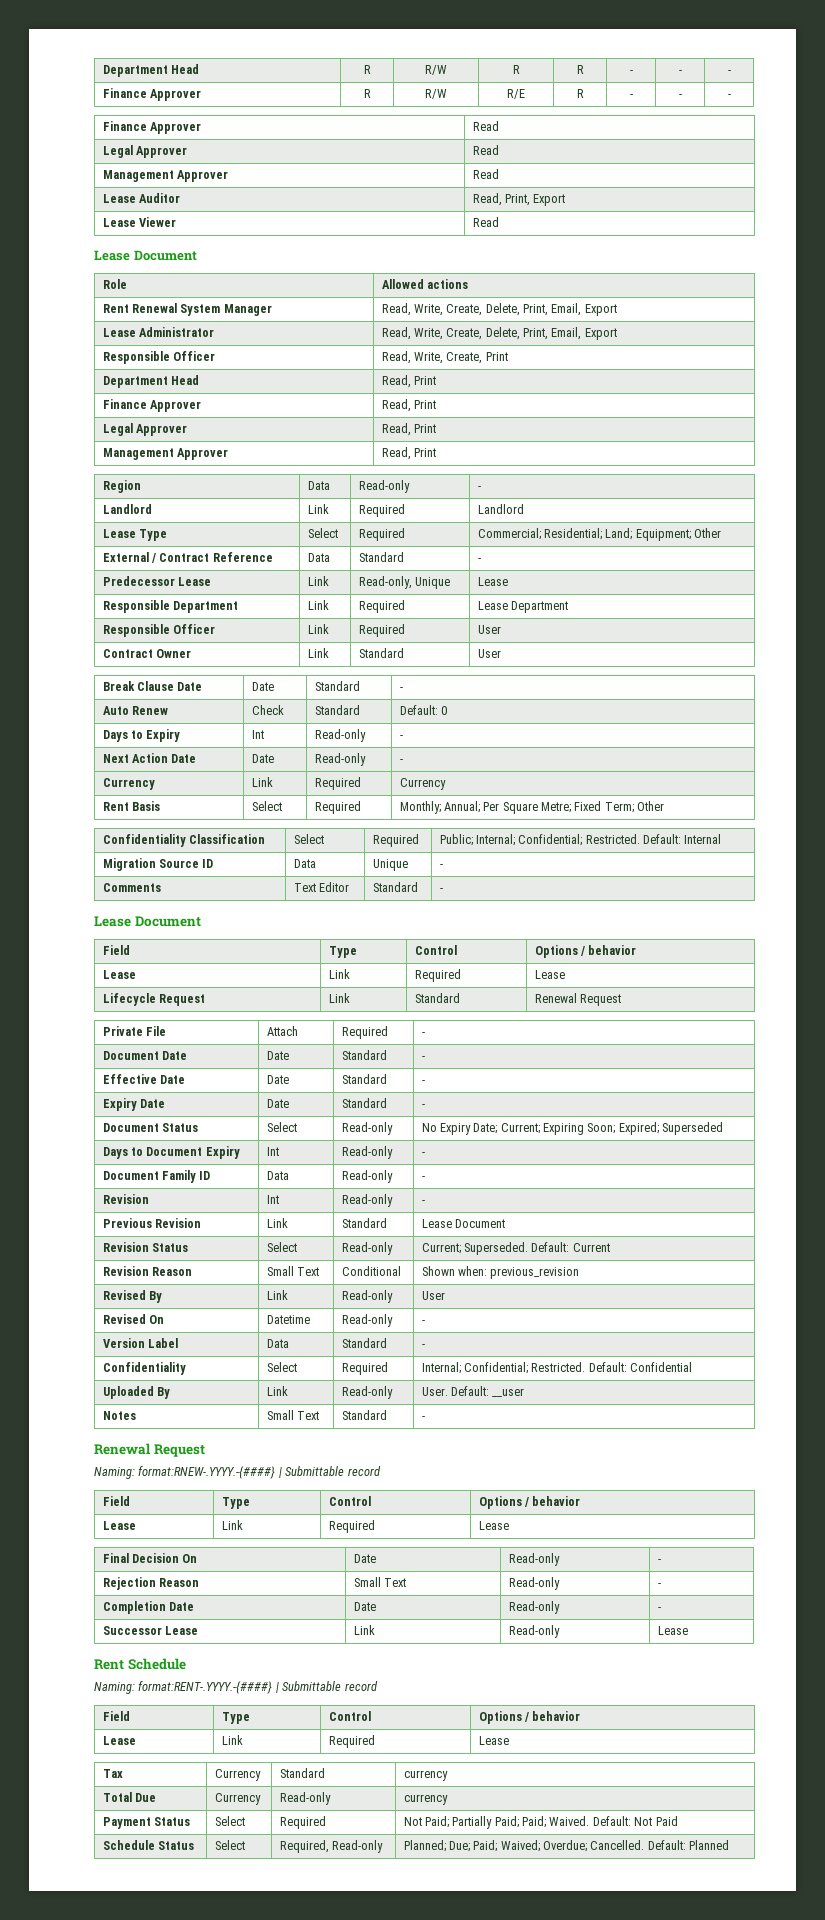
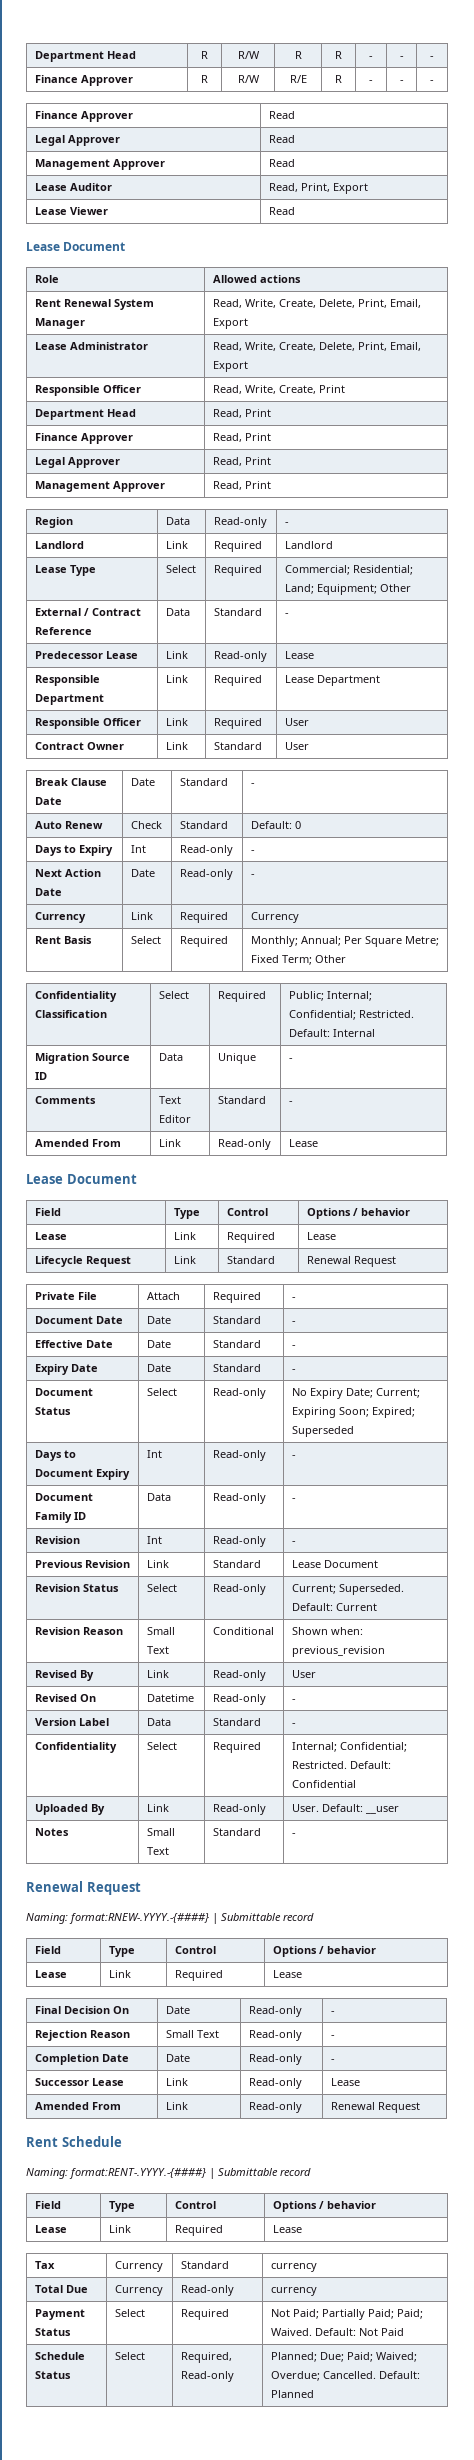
[358,576,450,589] Read-only, Unique -> [213,651,267,662] Read-only
(443, 890) none -> [34,1139,121,1147] [158,1139,181,1147] [217,1139,271,1150] [288,1139,318,1147] // Amended From | Link | Read-only | Lease
(688, 1630) none -> [34,2102,121,2110] [165,2102,188,2110] [248,2102,302,2113] [330,2102,420,2113] // Amended From | Link | Read-only | Renewal Request

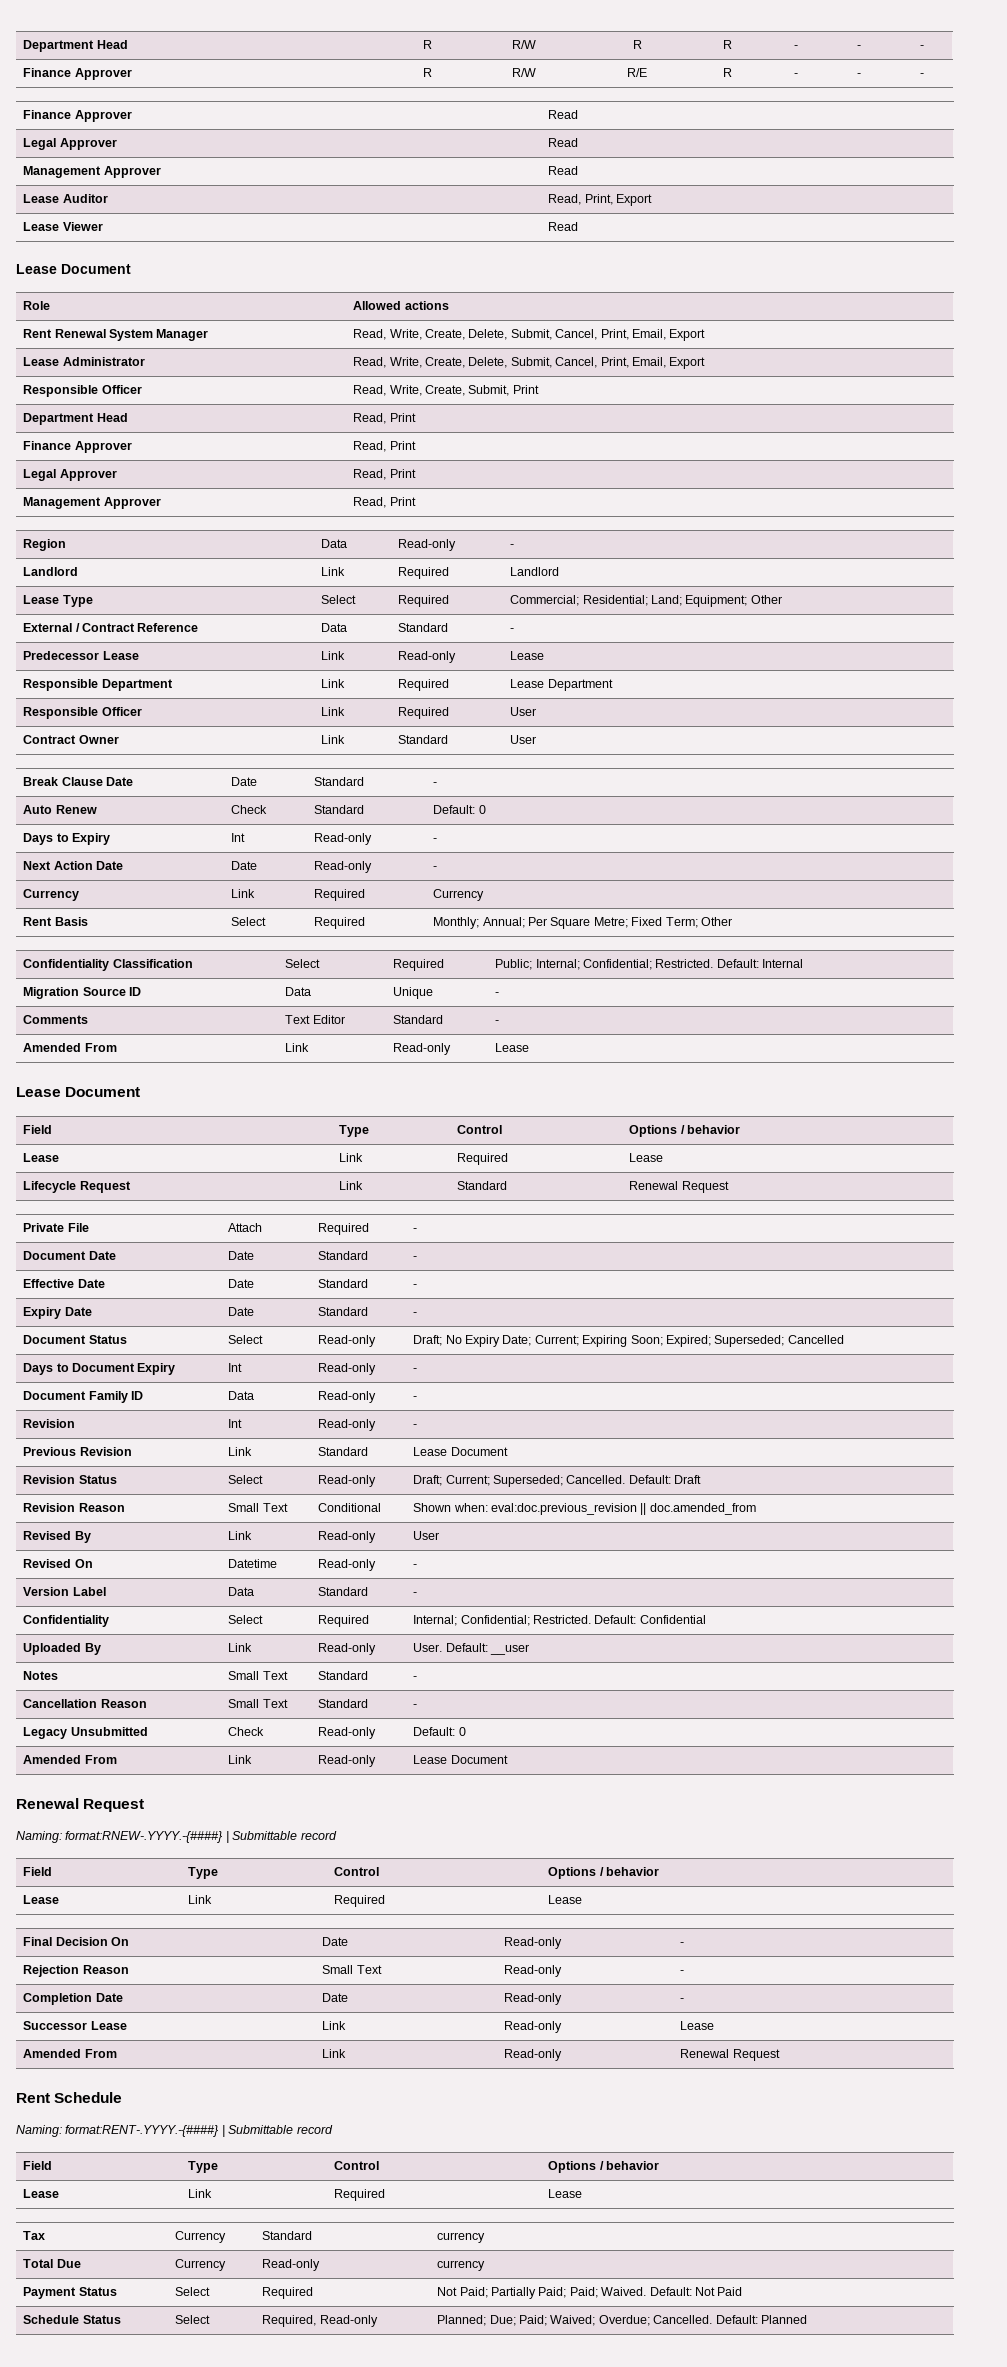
(355, 303) none -> [510,329,598,340] Submit, Cancel,
(355, 346) none -> [510,357,598,368] Submit, Cancel,
(316, 389) none -> [468,385,510,396] Submit,
(266, 1393) none -> [413,1335,443,1346] Draft;
[291,1426,354,1437] Superseded -> [714,1335,844,1347] Superseded; Cancelled
[291,1584,404,1595] [291,1603,377,1611] Current; Superseded. Default: Current -> [413,1475,702,1487] Draft; Current; Superseded; Cancelled. Default: Draft
[291,1646,385,1657] previous_revision -> [491,1503,756,1515] eval:doc.previous_revision || doc.amended_from
(296, 1834) none -> [23,1699,147,1708] [228,1699,288,1708] [318,1699,369,1708] [413,1704,418,1708] [23,1727,148,1739] [228,1727,265,1736] [318,1727,377,1739] [413,1727,466,1736] [23,1755,117,1764] [228,1755,253,1764] [318,1755,377,1767] [413,1755,508,1764] // Cancellation Reason | Small Text | Standard | - // Legacy Unsubmitted | Check | Read-only | Default: 0 // Amended From | Link | Read-only | Lease Document

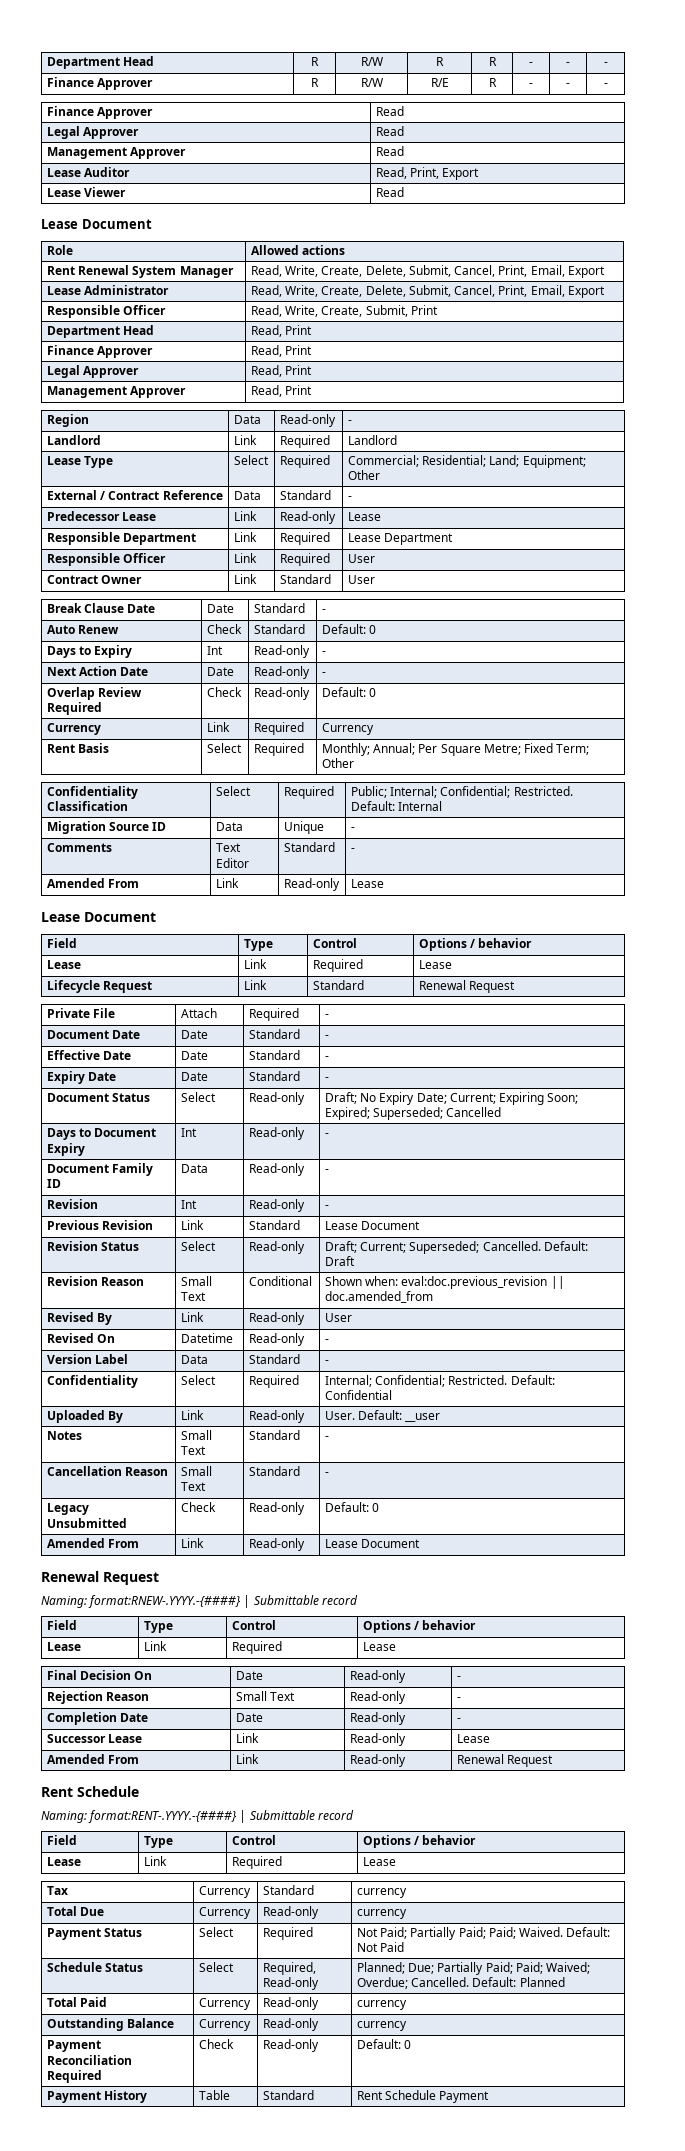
(438, 868) none -> [46,687,143,700] [46,702,102,715] [206,687,242,697] [253,687,310,700] [321,687,377,697] // Overlap Review Required | Check | Read-only | Default: 0
(516, 2320) none -> [437,1962,513,1975] Partially Paid;
(807, 2319) none -> [46,1997,108,2007] [198,1998,251,2010] [262,1997,319,2010] [356,2000,407,2010] [46,2018,175,2031] [198,2019,251,2031] [262,2018,319,2031] [356,2021,407,2031] [46,2040,101,2052] [46,2055,132,2065] [46,2070,102,2083] [198,2039,234,2049] [262,2039,319,2052] [356,2039,412,2049] [46,2090,148,2103] [198,2090,230,2100] [262,2090,314,2100] [356,2090,490,2103] // Total Paid | Currency | Read-only | currency // Outstanding Balance | Currency | Read-only | currency // Payment Reconciliation Required | Check | Read-only | Default: 0 // Payment History | Table | Standard | Rent Schedule Payment

